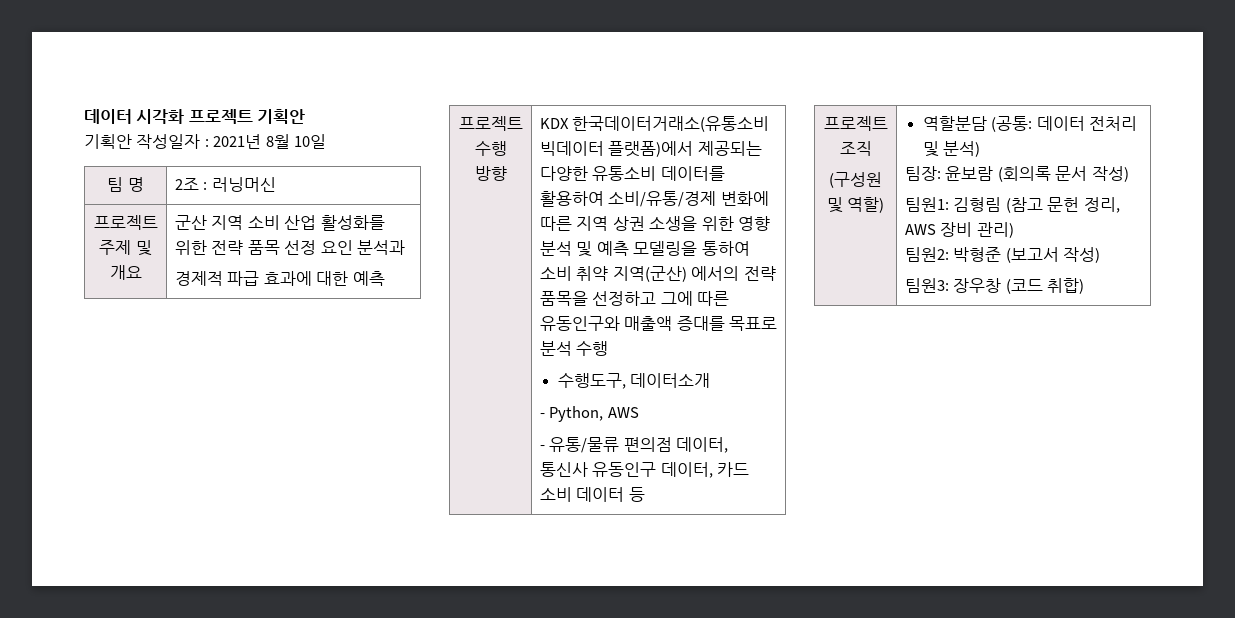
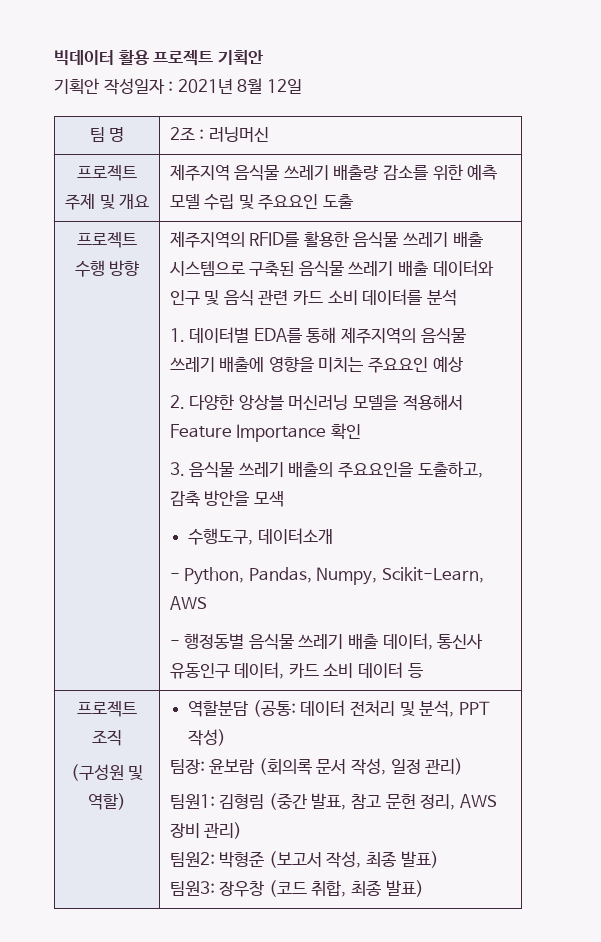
[84,109,185,124] 데이터 시각화 -> [54,50,150,66] 빅데이터 활용
[294,134,327,149] 10일 -> [266,79,302,94] 12일
[174,215,385,231] [174,240,406,255] [174,271,385,286] [458,116,523,131] [474,141,507,156] [474,166,507,181] [539,116,770,132] [539,141,762,157] [539,166,725,181] [539,191,769,207] [539,216,771,231] [539,241,750,257] [539,266,776,282] [539,291,730,306] [539,316,778,331] [539,341,609,356] 군산 지역 소비 산업 활성화를 위한 전략 품목 선정 요인 분석과 // 경제적 파급 효과에 대한 예측 // 프로젝트 수행 방향 | KDX 한국데이터거래소(유통소비 빅데이터 플랫폼)에서 제공되는 다양한 유통소비 데이터를 활용하여 소비/유통/경제 변화에 따른 지역 상권 소생을 위한 영향 분석 및 예측 모델링을 통하여 소비 취약 지역(군산) 에서의 전략 품목을 선정하고 그에 따른 유동인구와 매출액 증대를 목표로 분석 수행 -> [169,164,498,181] [169,194,353,210] [77,232,137,248] [74,260,140,277] [169,231,483,248] [169,260,494,277] [169,289,457,306] [169,327,466,344] [169,356,463,373] [169,394,463,411] [169,423,361,442] [169,461,483,478] [169,490,284,507] 제주지역 음식물 쓰레기 배출량 감소를 위한 예측 모델 수립 및 주요요인 도출 // 프로젝트 수행 방향 | 제주지역의 RFID를 활용한 음식물 쓰레기 배출 시스템으로 구축된 음식물 쓰레기 배출 데이터와 인구 및 음식 관련 카드 소비 데이터를 분석 // 1. 데이터별 EDA를 통해 제주지역의 음식물 쓰레기 배출에 영향을 미치는 주요요인 예상 // 2. 다양한 앙상블 머신러닝 모델을 적용해서 Feature Importance 확인 // 3. 음식물 쓰레기 배출의 주요요인을 도출하고, 감축 방안을 모색
(604, 414) none -> [248,567,484,585] Pandas, Numpy, Scikit-Learn,
[549,437,672,453] 유통/물류 편의점 -> [184,633,378,650] 행정동별 음식물 쓰레기 배출
[943,141,981,157] 분석) -> [419,700,490,717] [188,729,227,746] 분석, PPT 작성)
[1091,166,1129,182] 작성) -> [350,758,464,775] 작성, 일정 관리)
[1005,197,1043,213] (참고 -> [268,793,381,810] (중간 발표, 참고
[1063,247,1101,263] 작성) -> [326,851,439,868] 작성, 최종 발표)
[1047,278,1085,294] 취합) -> [311,880,424,897] 취합, 최종 발표)

